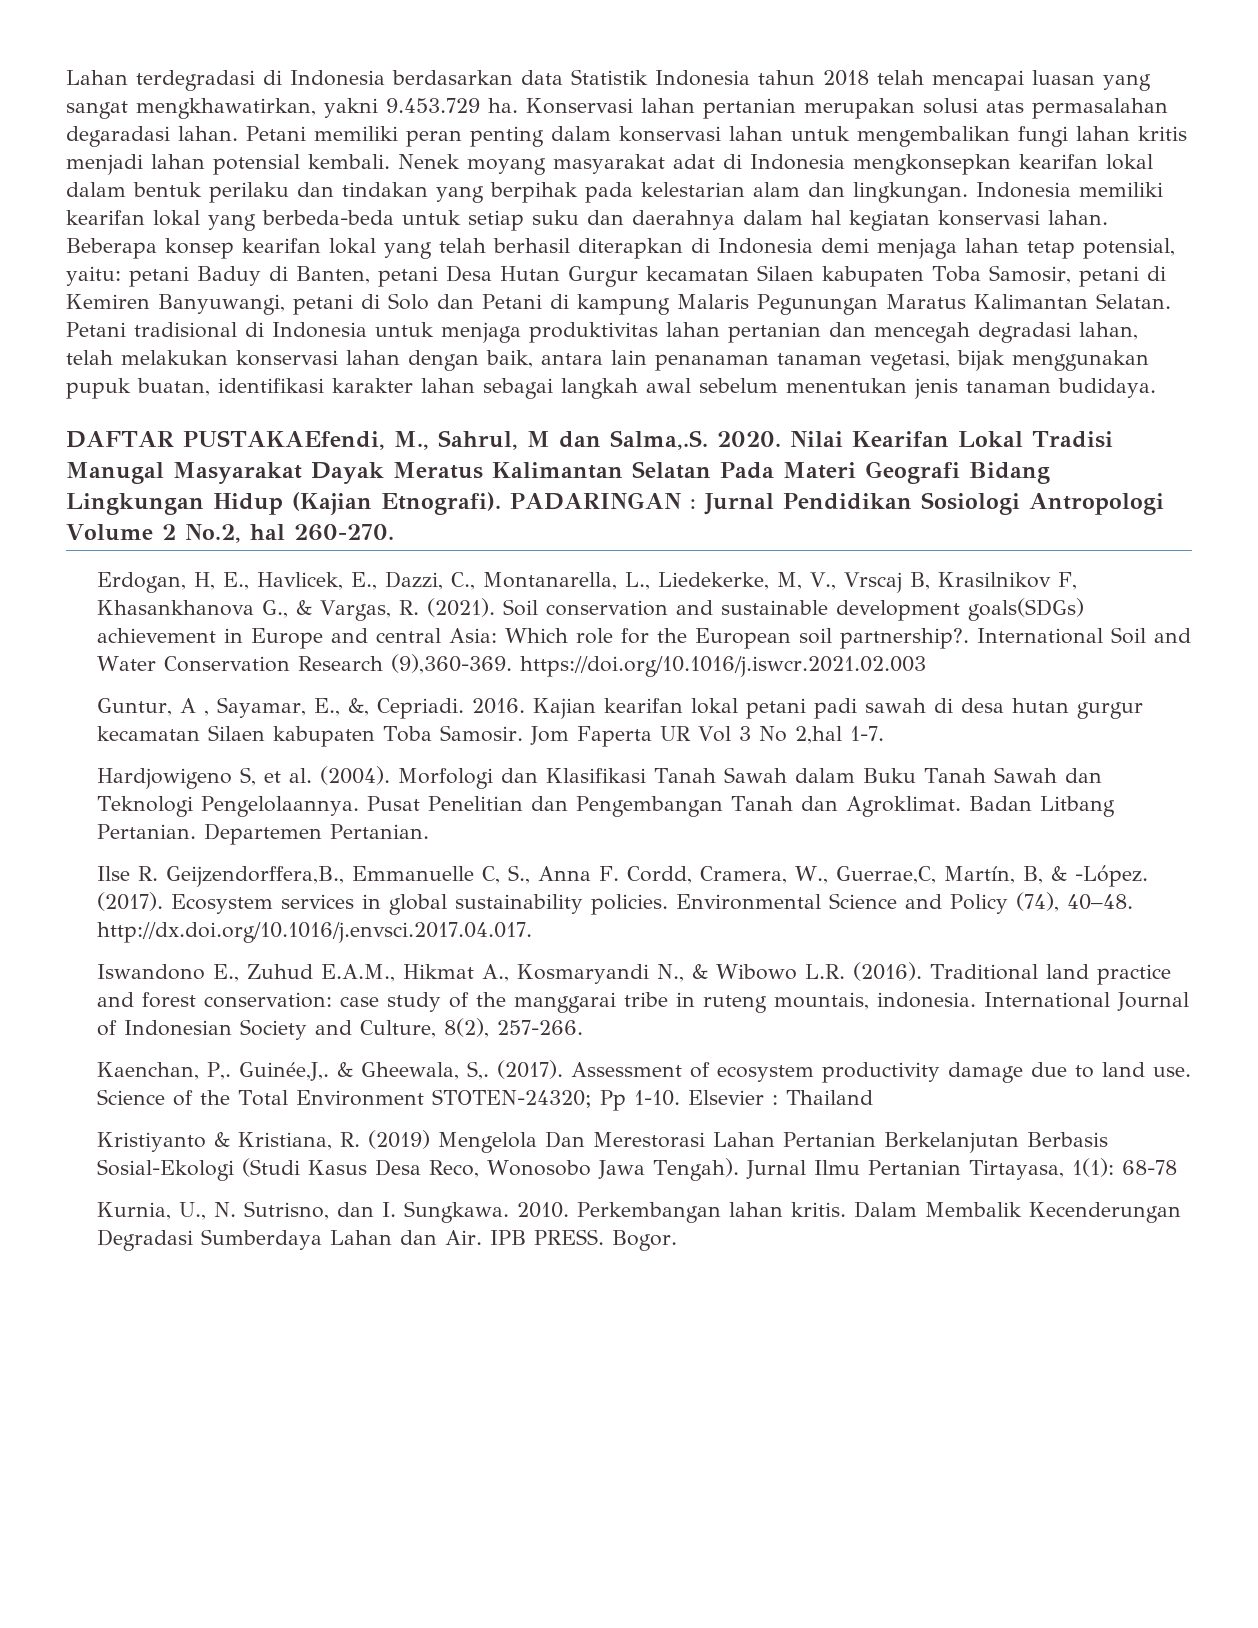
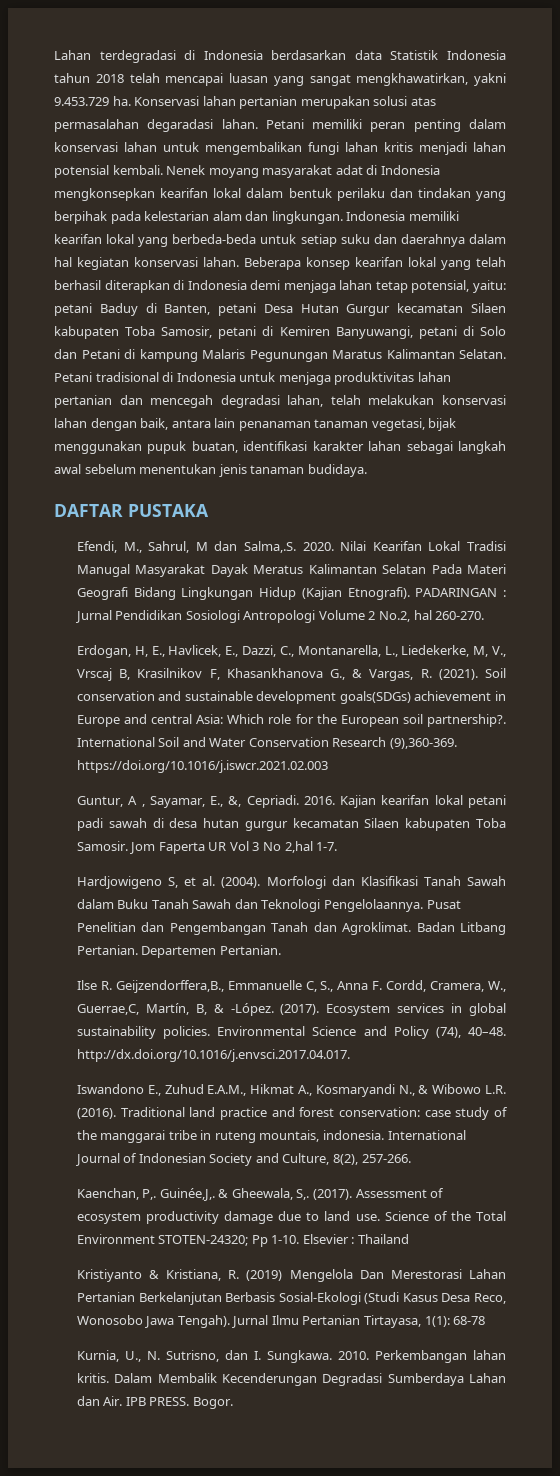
[182,430,385,450] PUSTAKAEfendi, -> [128,504,209,517] [76,541,117,553] PUSTAKA // Efendi,

